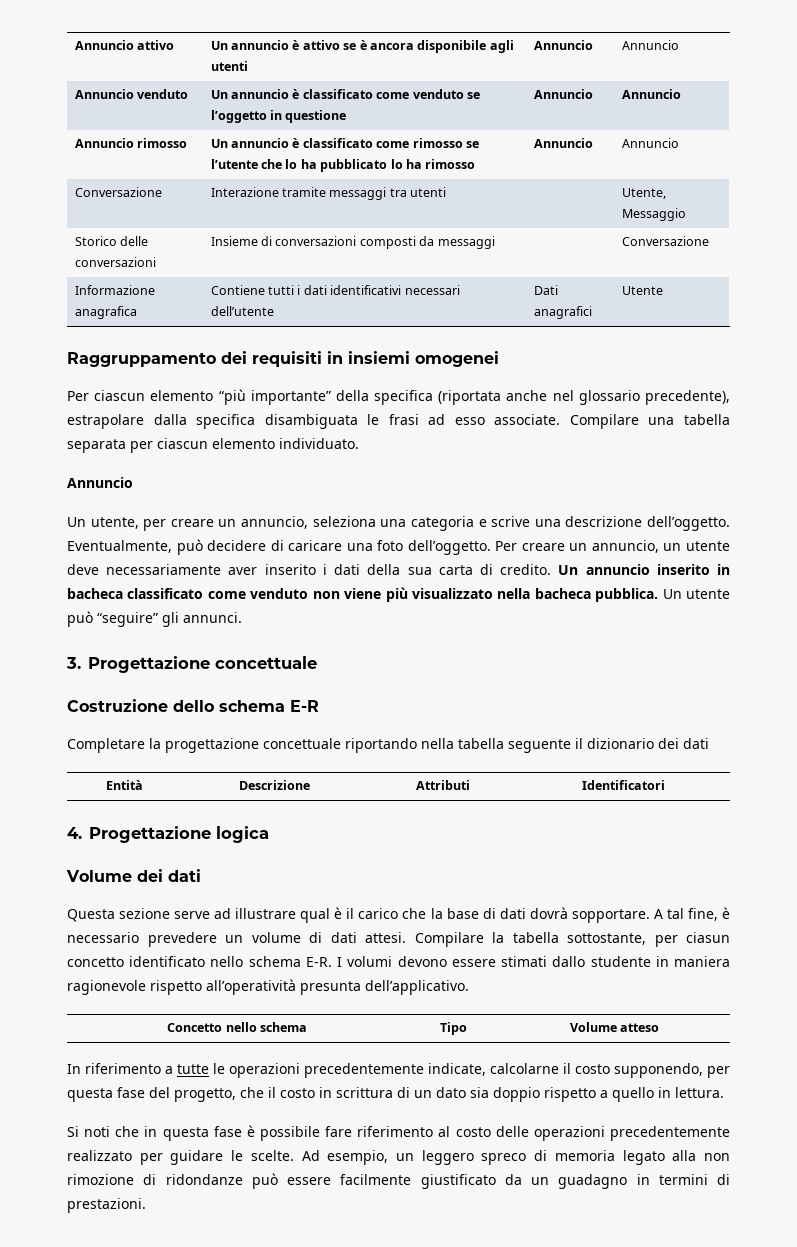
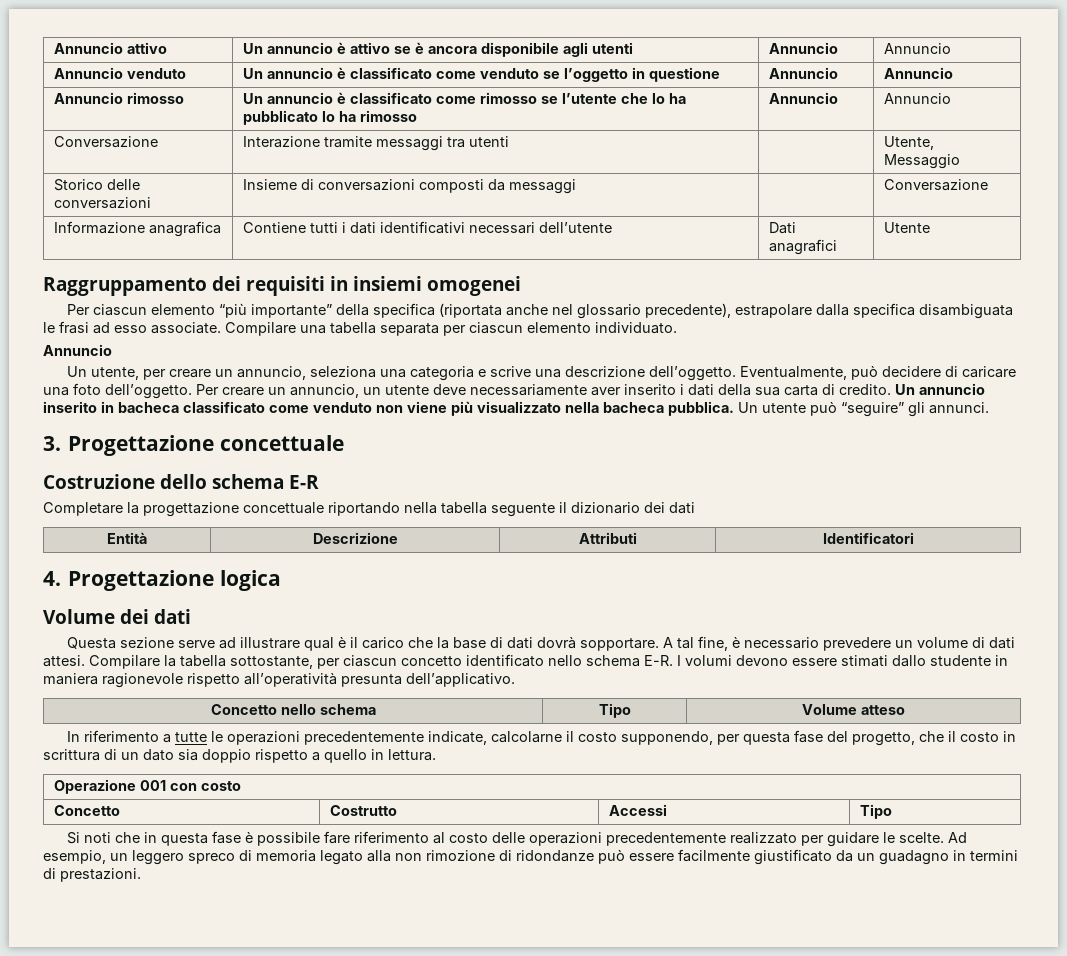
[686,932,730,943] ciasun -> [343,655,397,667] ciascun
(724, 1092) none -> [53,779,241,794] [53,805,120,816] [329,805,397,816] [608,804,667,816] [859,804,892,819] // Operazione 001 con costo // Concetto | Costrutto | Accessi | Tipo

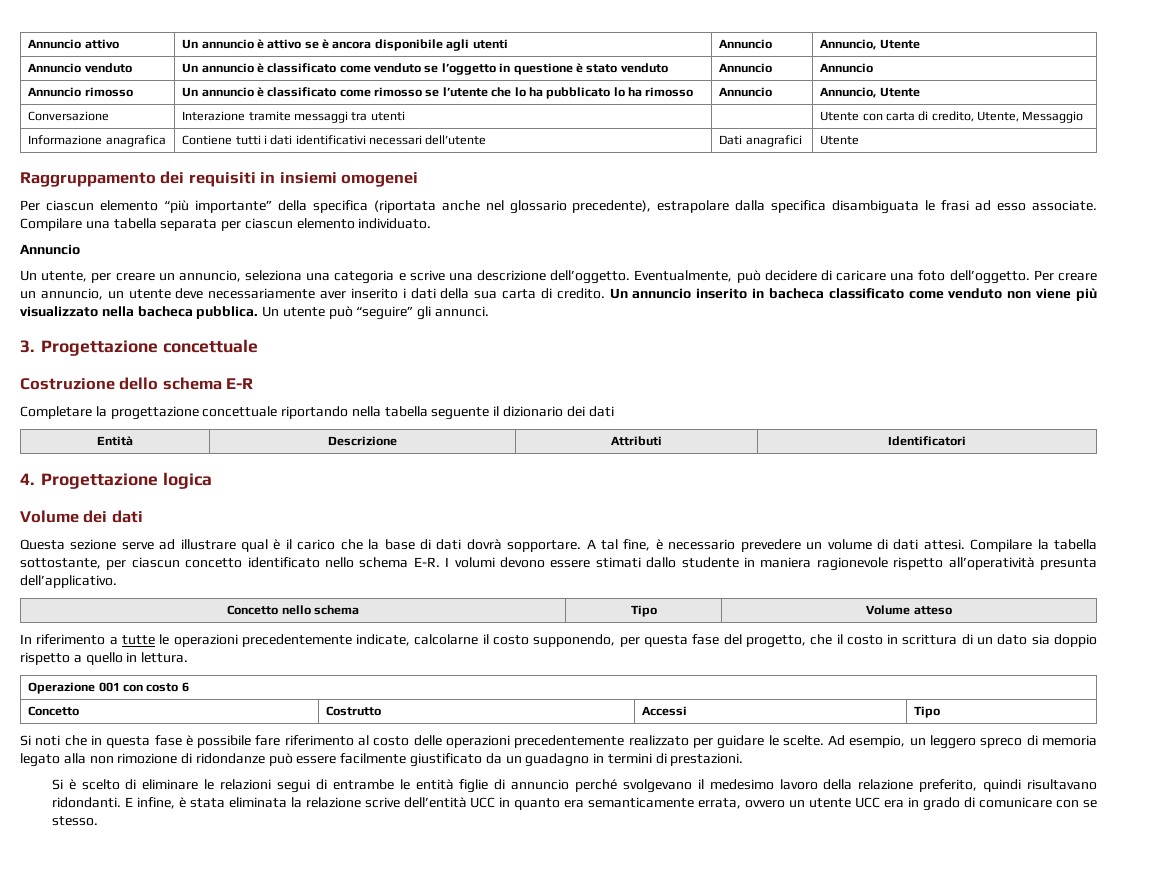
[883,43,951,54] Annuncio -> [820,39,920,50] Annuncio, Utente
(720, 74) none -> [575,63,668,73] è stato venduto
[883,93,951,104] Annuncio -> [820,87,920,98] Annuncio, Utente
[883,136,934,150] [883,154,960,169] [53,179,140,191] [53,197,151,209] [242,179,576,194] [883,179,988,191] Utente, Messaggio // Storico delle conversazioni | Insieme di conversazioni composti da messaggi | | Conversazione -> [820,111,1084,123] Utente con carta di credito, Utente, Messaggio
(241, 786) none -> [181,682,189,692] 6
(141, 875) none -> [51,779,1097,793] [51,797,1098,811] [51,816,98,826] // Si è scelto di eliminare le relazioni segui di entrambe le entità figlie di annuncio perché svolgevano il medesimo lavoro della relazione preferito, quindi risultavano ridondanti. E infine, è stata eliminata la relazione scrive dell’entità UCC in quanto era semanticamente errata, ovvero un utente UCC era in grado di comunicare con se stesso.

